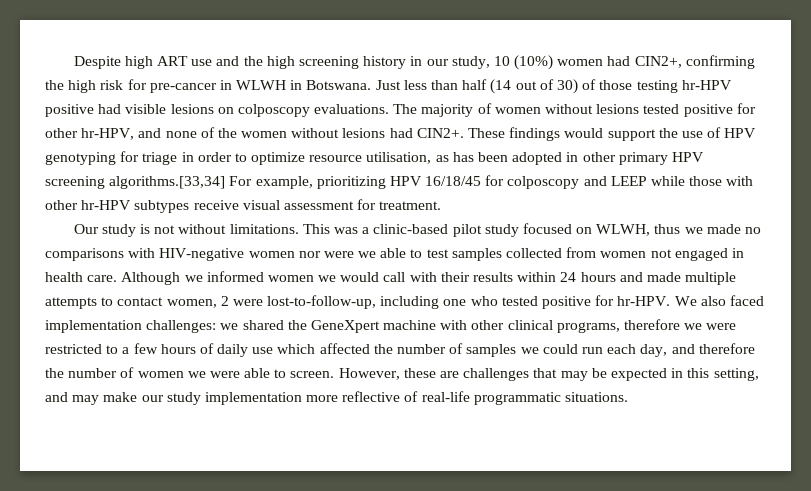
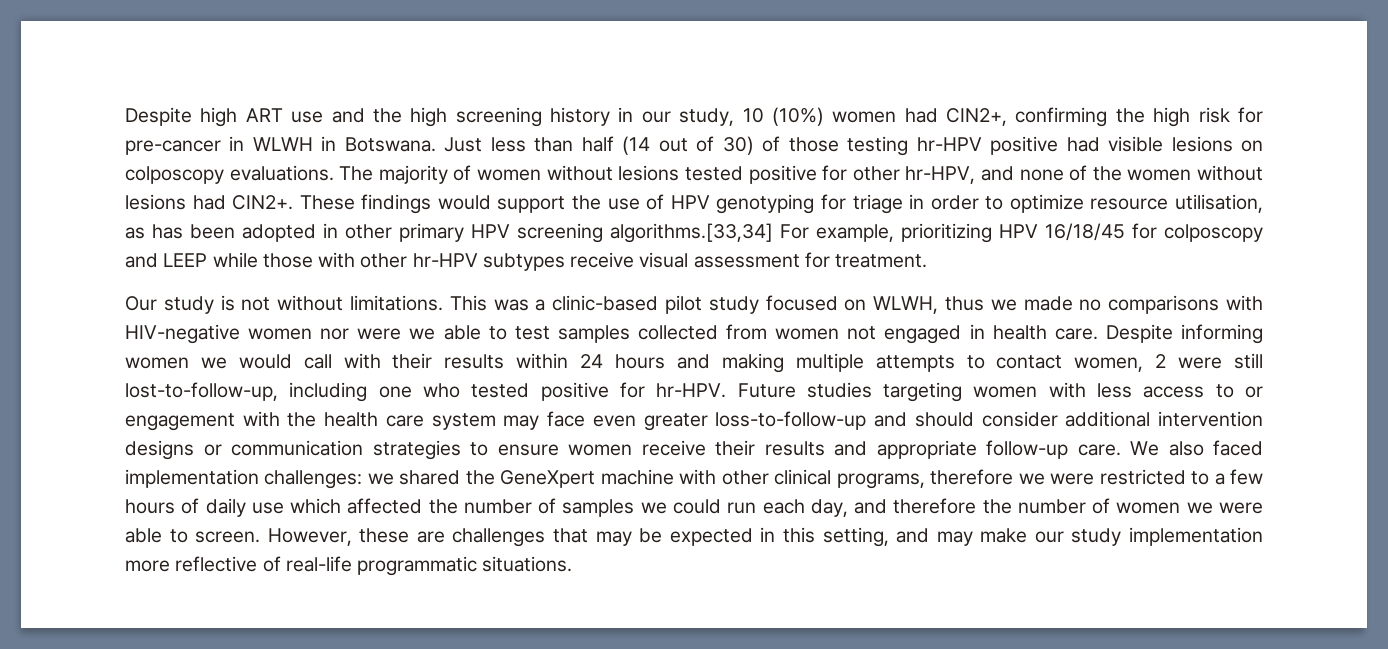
[121,271,264,285] Although we informed -> [1105,324,1263,344] Despite informing
[646,272,681,282] made -> [721,353,784,373] making
(263, 302) none -> [1234,353,1264,369] still
(671, 301) none -> [737,382,1263,402] [125,411,1264,431] [125,440,1121,460] Future studies targeting women with less access to or engagement with the health care system may face even greater loss-to-follow-up and should consider additional intervention designs or communication strategies to ensure women receive their results and appropriate follow-up care.

